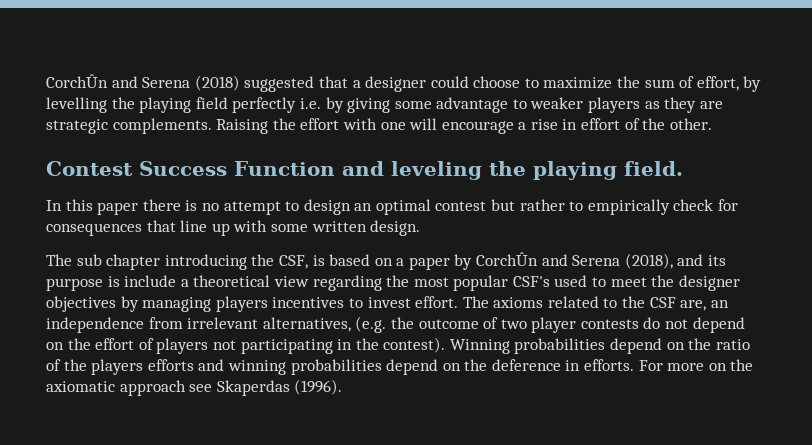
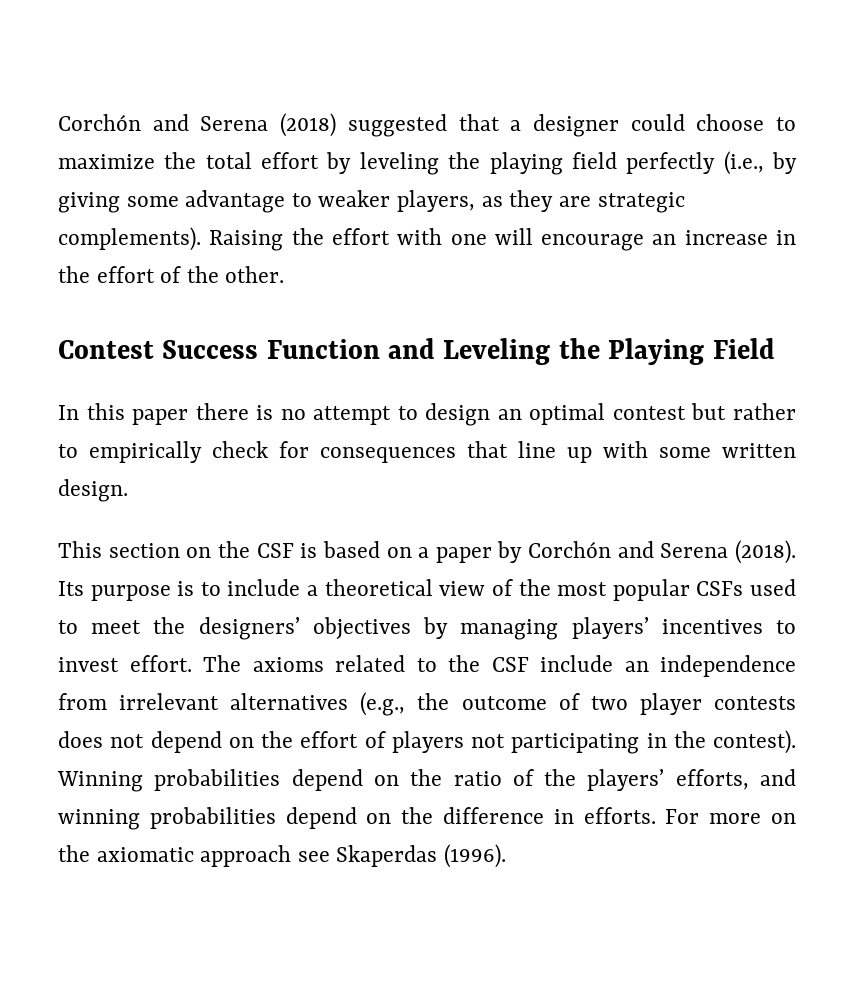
[46,74,108,88] CorchÛn -> [58,114,141,131] Corchón
[644,76,762,92] [46,97,107,113] sum of effort, by levelling -> [205,152,439,175] total effort by leveling
[299,98,321,109] i.e. -> [723,151,764,175] (i.e.,
[588,97,641,113] players -> [397,190,476,212] players,
[112,118,212,134] complements. -> [58,227,201,251] complements).
[518,119,578,130] a rise in -> [652,230,796,245] [58,266,90,283] an increase in the
[391,161,683,180] leveling the playing field. -> [443,338,775,365] Leveling the Playing Field
[46,254,308,270] The sub chapter introducing the CSF, -> [58,541,294,558] This section on the CSF
[476,252,727,269] CorchÛn and Serena (2018), and its -> [528,540,796,564] [58,581,84,596] Corchón and Serena (2018). Its
(120, 281) none -> [200,582,221,596] to
[312,275,382,291] regarding -> [491,579,513,596] of
[512,276,550,287] CSF's -> [696,581,744,596] CSFs
[678,275,740,291] designer -> [198,617,300,640] designers’
[215,296,268,312] players -> [571,617,649,639] players’
[680,300,707,311] are, -> [540,655,613,672] include
[262,316,387,333] alternatives, (e.g. -> [230,692,406,716] alternatives (e.g.,
[643,317,661,329] do -> [58,731,103,748] does
[91,359,194,375] players efforts -> [587,769,749,791] players’ efforts,
[491,359,561,371] deference -> [443,807,544,824] difference

